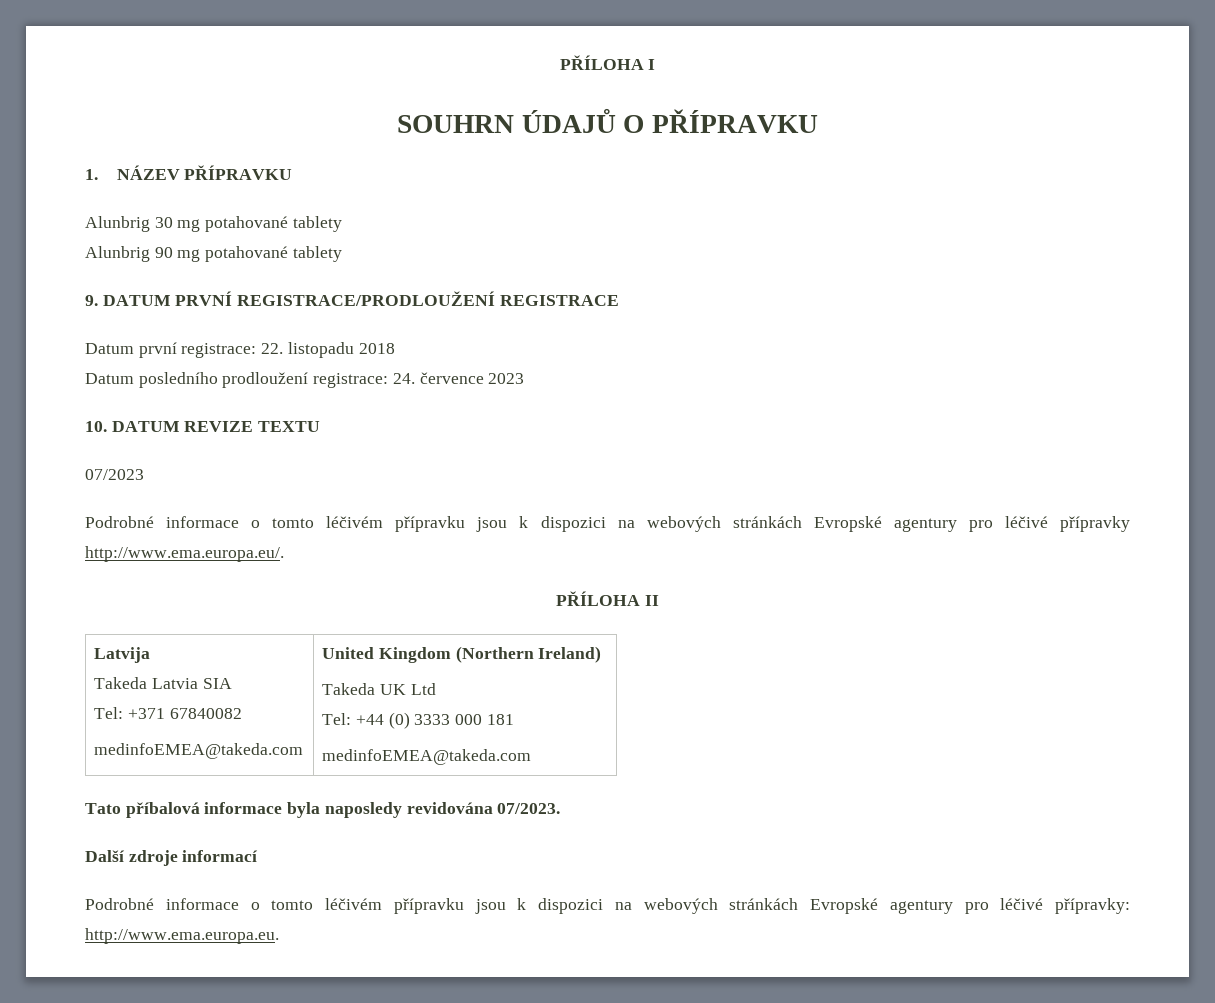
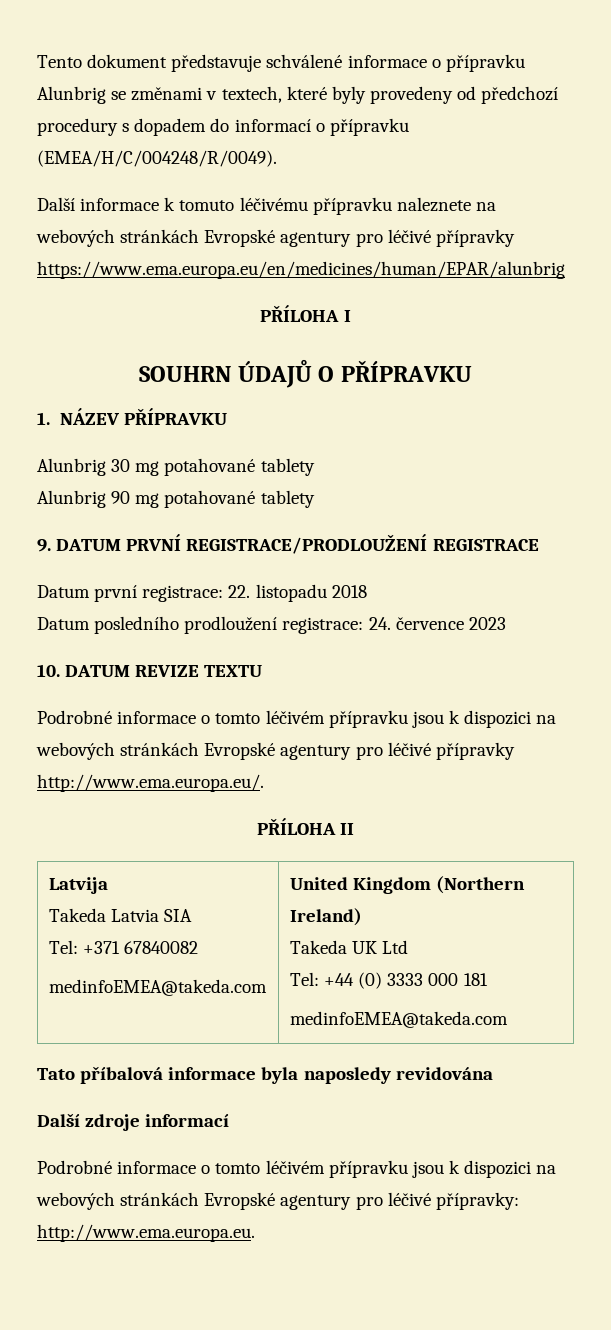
(559, 62) none -> [37,54,525,72] [37,86,559,104] [37,118,409,136] [37,150,277,167] [37,197,496,215] [36,229,515,247] [37,261,565,279] Tento dokument představuje schválené informace o přípravku Alunbrig se změnami v textech, které byly provedeny od předchozí procedury s dopadem do informací o přípravku (EMEA/H/C/004248/R/0049). // Další informace k tomuto léčivému přípravku naleznete na webových stránkách Evropské agentury pro léčivé přípravky https://www.ema.europa.eu/en/medicines/human/EPAR/alunbrig //
[85,469,144,480] // 07/2023 -> (263, 671) none
[497,803,561,814] 07/2023. -> (493, 1073) none

